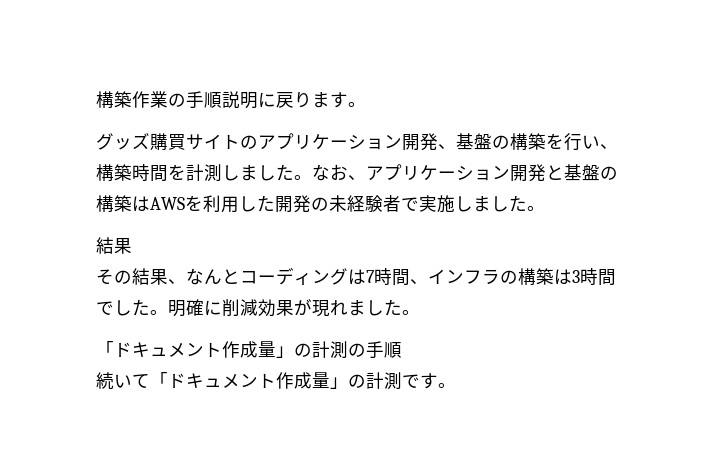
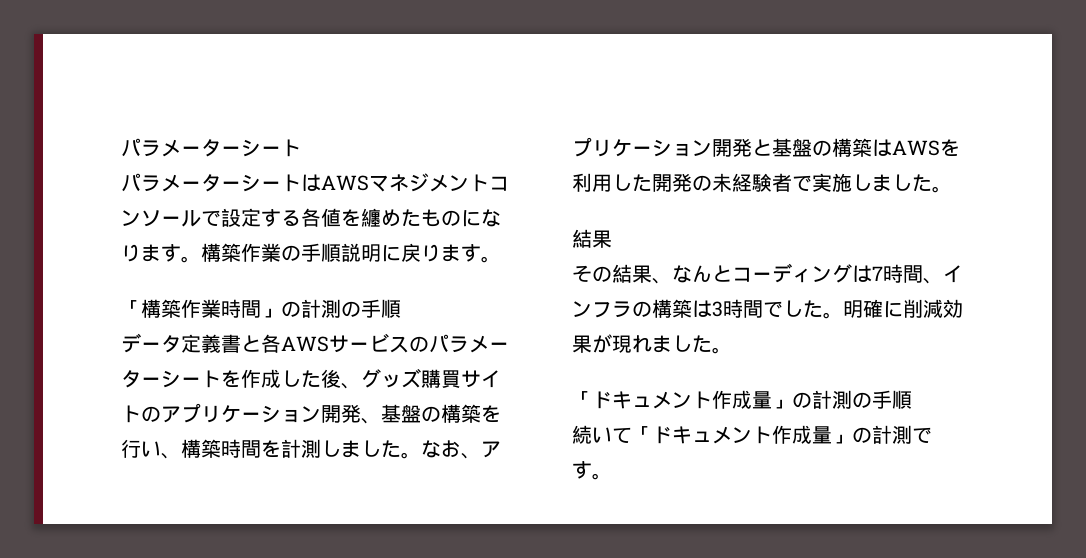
(96, 99) none -> [121,138,301,157] [121,173,509,192] [121,208,501,227] [121,244,201,263] パラメーターシート // パラメーターシートはAWSマネジメントコンソールで設定する各値を纏めたものになります。
(366, 104) none -> [121,299,401,318] [121,333,509,353] [121,369,361,389] 「構築作業時間」の計測の手順 // データ定義書と各AWSサービスのパラメーターシートを作成した後、

